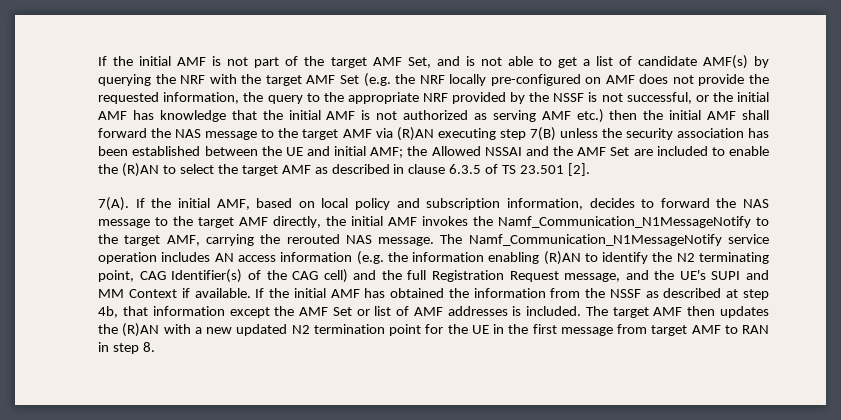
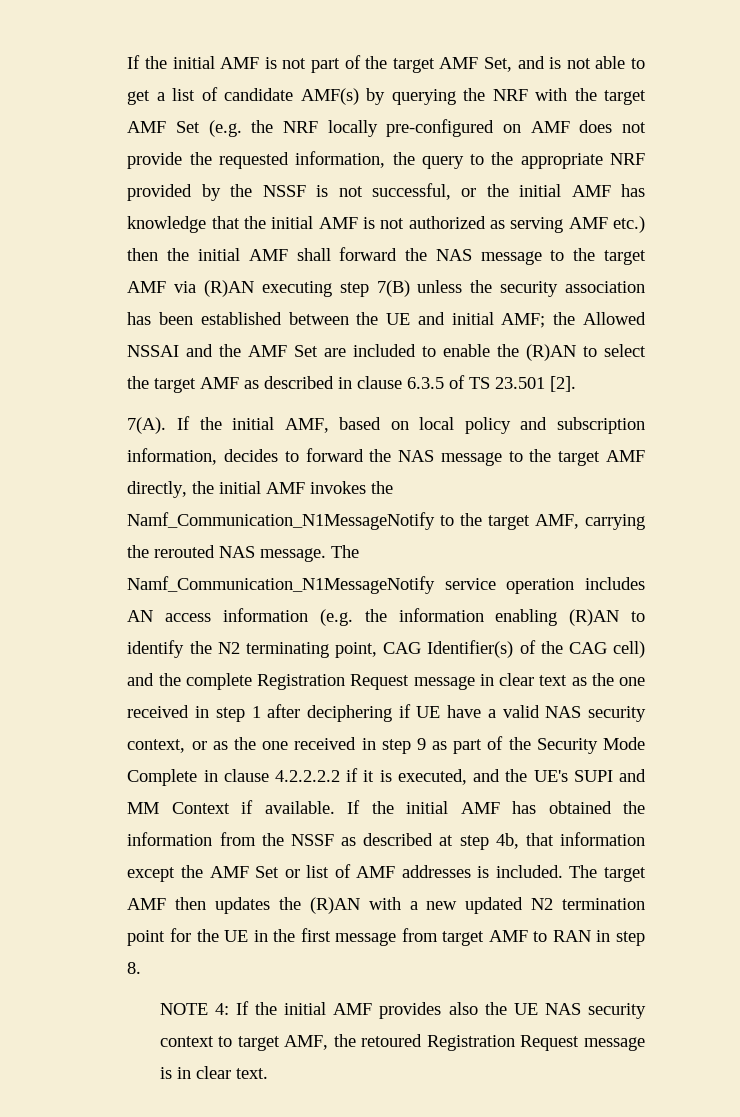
[407,270,621,282] full Registration Request message, -> [185,673,645,690] [127,704,646,722] [127,736,645,754] [127,768,467,786] complete Registration Request message in clear text as the one received in step 1 after deciphering if UE have a valid NAS security context, or as the one received in step 9 as part of the Security Mode Complete in clause 4.2.2.2.2 if it is executed,
(156, 347) none -> [159,1001,646,1019] [159,1034,645,1051] [159,1066,268,1079] // NOTE 4: If the initial AMF provides also the UE NAS security context to target AMF, the retoured Registration Request message is in clear text.

